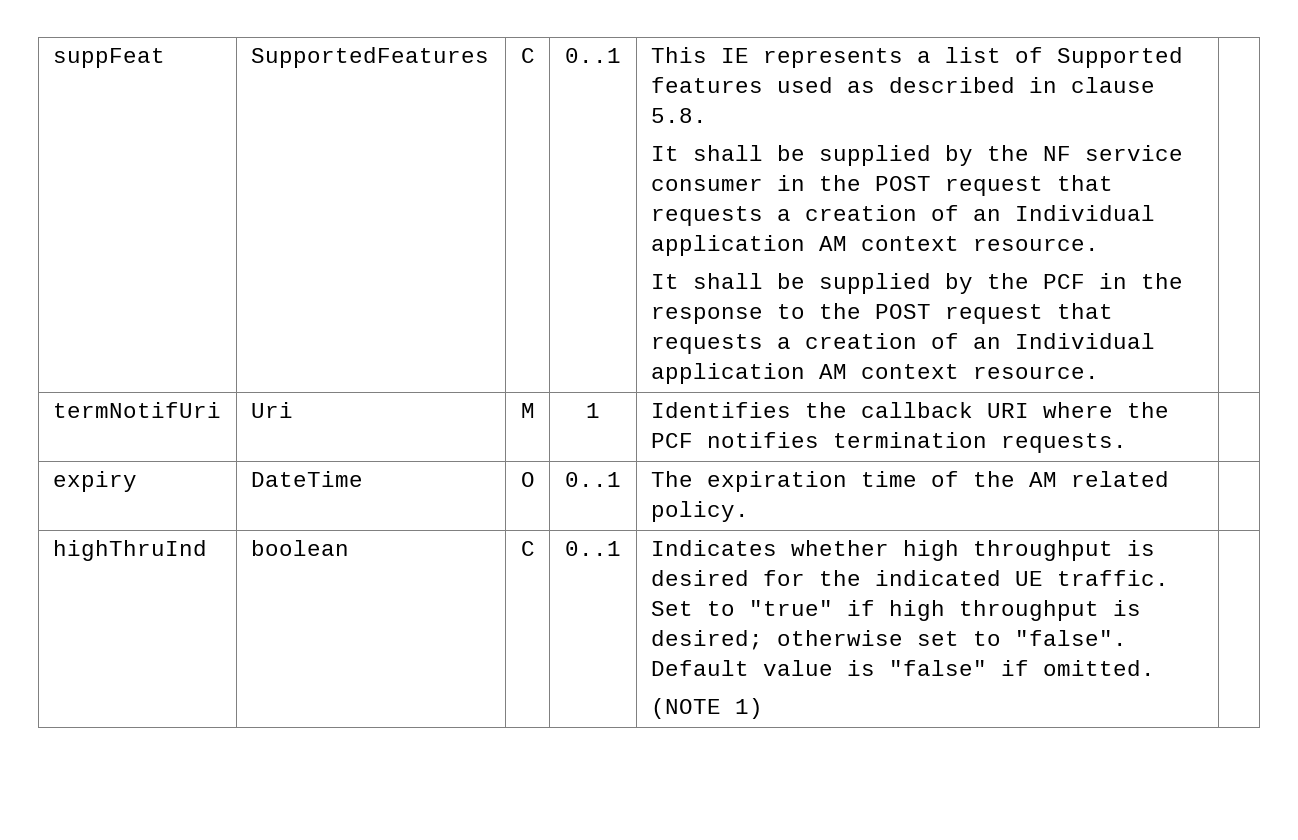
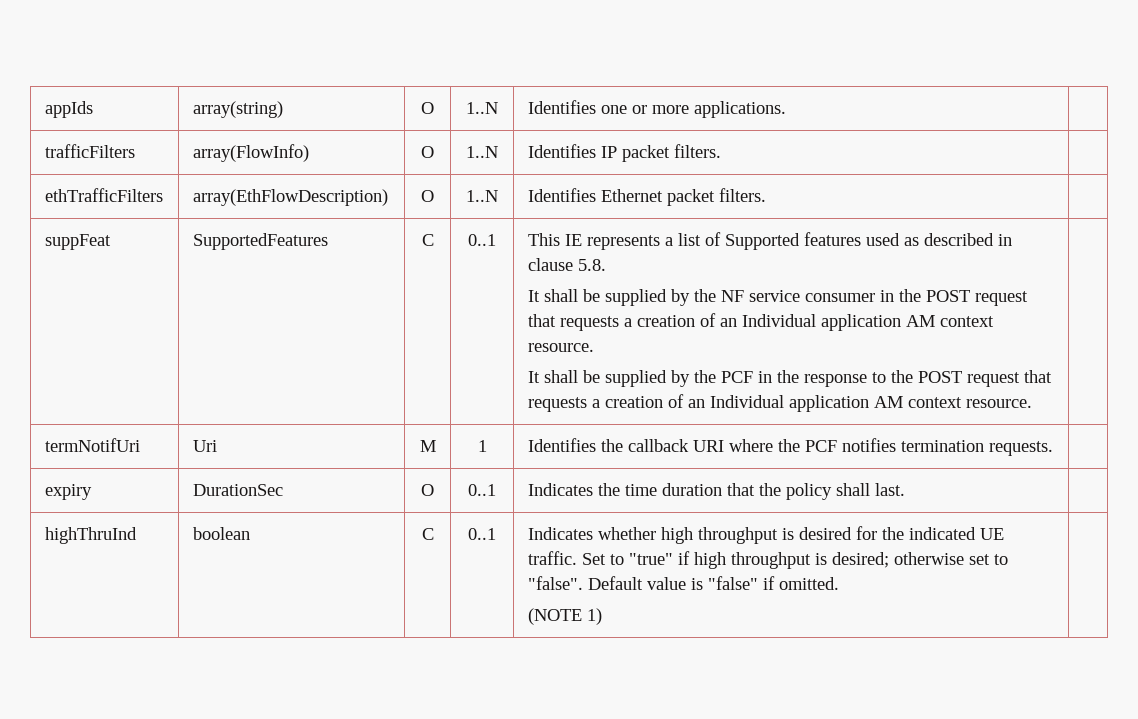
(52, 58) none -> [44,101,93,118] [192,101,283,118] [421,102,434,114] [466,102,498,114] [527,100,786,118] [44,144,135,158] [192,144,309,162] [421,146,434,158] [466,146,498,158] [527,144,721,162] [44,188,163,202] [192,189,388,206] [421,190,434,202] [466,190,498,202] [527,188,766,206] appIds | array(string) | O | 1..N | Identifies one or more applications. | // trafficFilters | array(FlowInfo) | O | 1..N | Identifies IP packet filters. | // ethTrafficFilters | array(EthFlowDescription) | O | 1..N | Identifies Ethernet packet filters. | //
[250,471,363,487] DateTime -> [192,484,283,496] DurationSec
[650,471,1169,492] [650,501,749,522] The expiration time of the AM related policy. -> [527,483,905,500] Indicates the time duration that the policy shall last.

